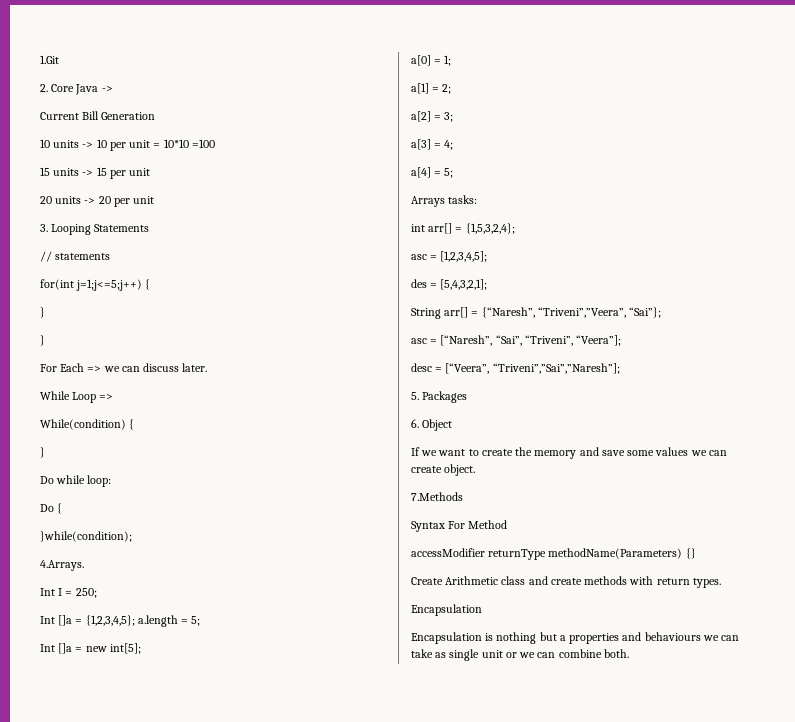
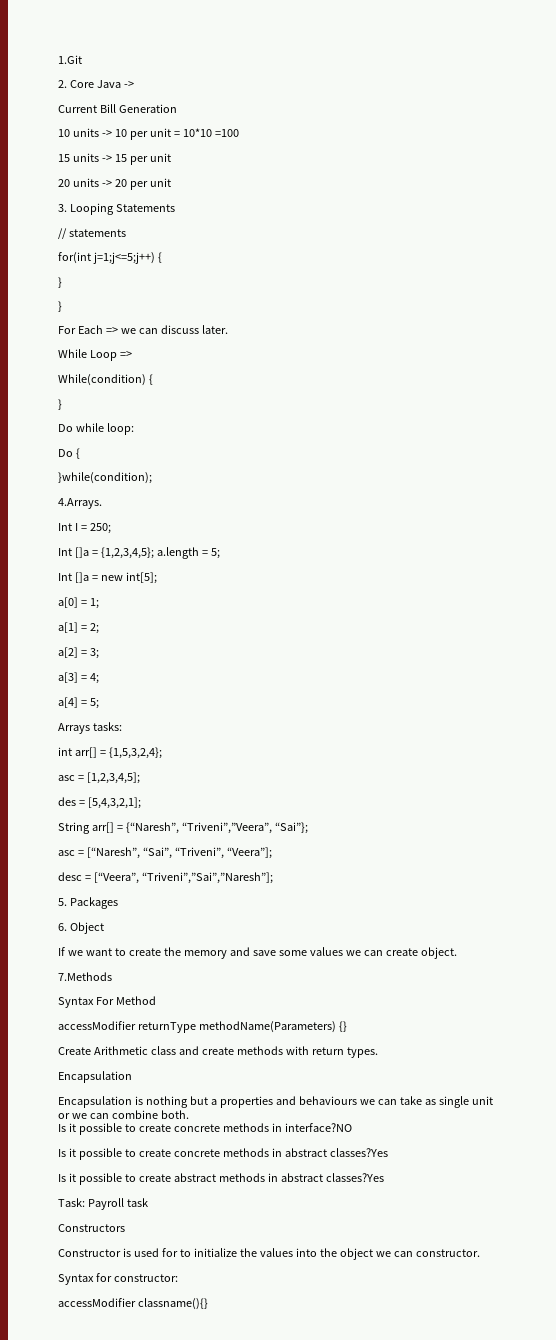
(629, 653) none -> [58,1123,352,1135] [58,1148,388,1160] [58,1173,384,1185] [58,1198,148,1210] [58,1224,125,1232] [58,1248,480,1260] [58,1273,178,1285] [58,1298,208,1310] // Is it possible to create concrete methods in interface?NO // Is it possible to create concrete methods in abstract classes?Yes // Is it possible to create abstract methods in abstract classes?Yes // Task: Payroll task // Constructors // Constructor is used for to initialize the values into the object we can constructor. // Syntax for constructor: // accessModifier classname(){}

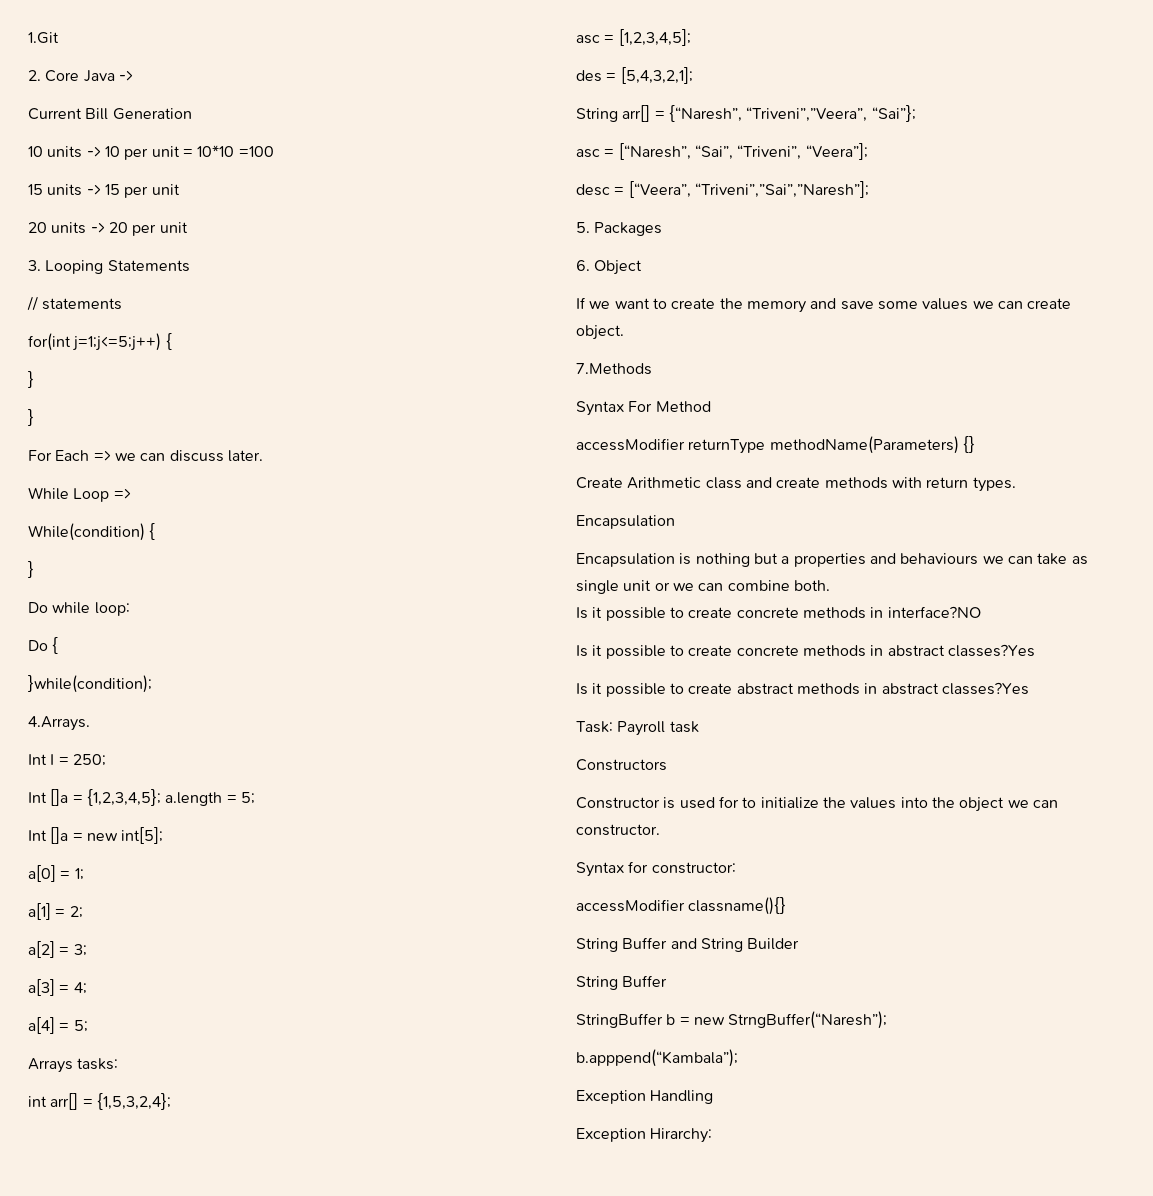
(208, 1304) none -> [576,937,800,952] [576,975,668,990] [576,1011,888,1029] [576,1049,738,1067] [576,1090,714,1104] [576,1128,713,1143] // String Buffer and String Builder // String Buffer // StringBuffer b = new StrngBuffer(“Naresh”); // b.apppend(“Kambala”); // Exception Handling // Exception Hirarchy:

